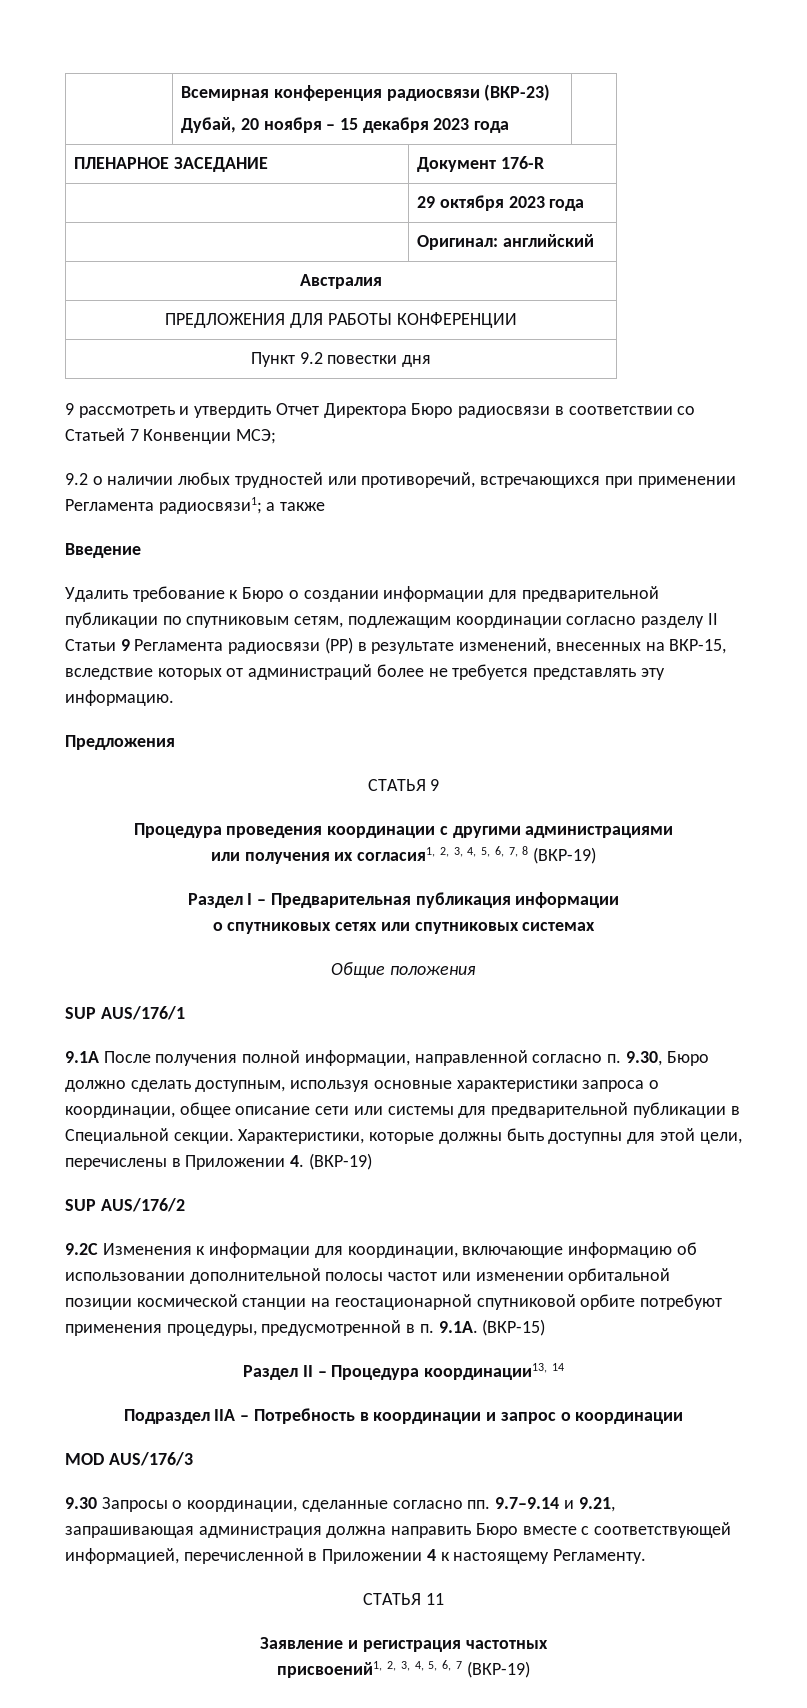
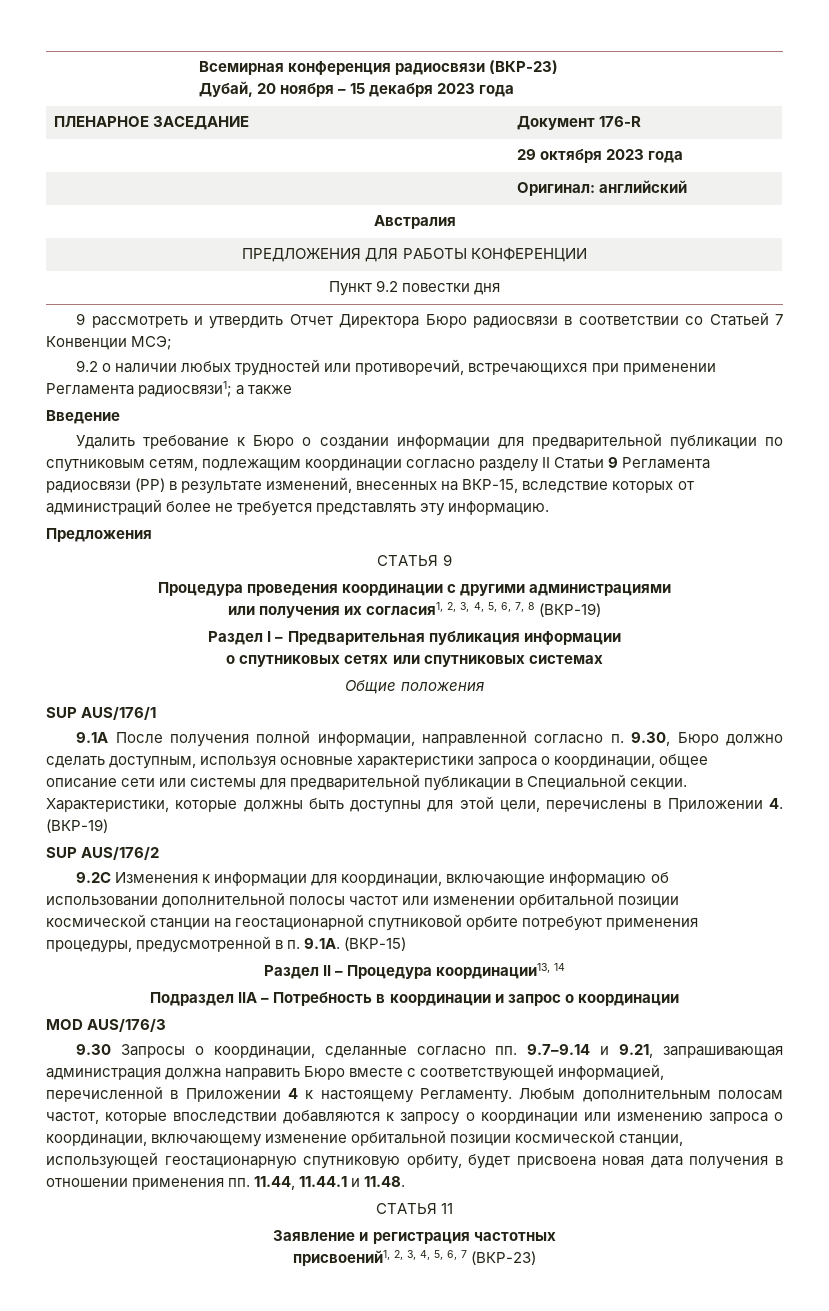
(647, 1556) none -> [519,1088,783,1102] [46,1110,784,1125] [46,1130,684,1147] [46,1152,783,1169] [46,1176,406,1190] Любым дополнительным полосам частот, которые впоследствии добавляются к запросу о координации или изменению запроса о координации, включающему изменение орбитальной позиции космической станции, использующей геостационарную спутниковую орбиту, будет присвоена новая дата получения в отношении применения пп. 11.44, 11.44.1 и 11.48.
[466,1661,530,1678] (ВКР-19) -> [471,1251,537,1265] (ВКР-23)

